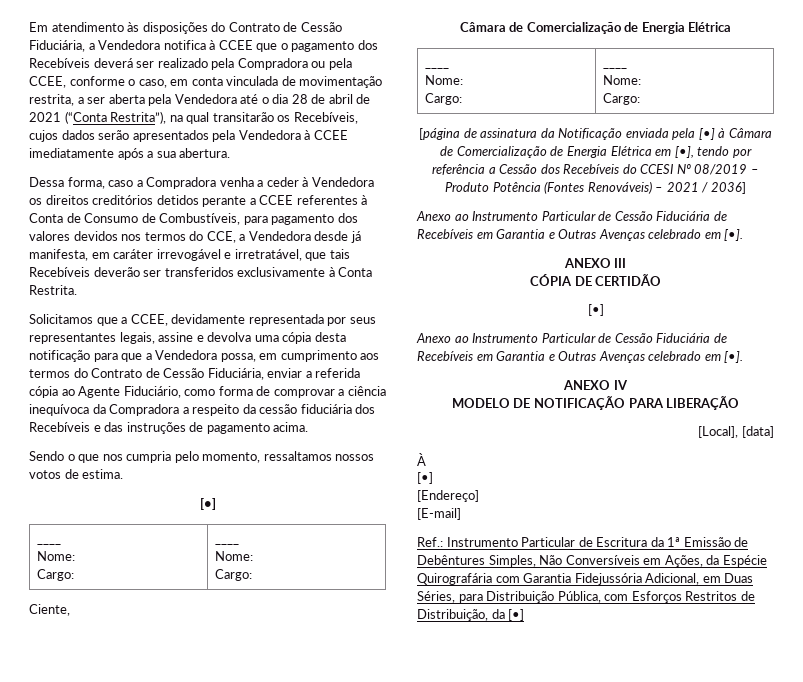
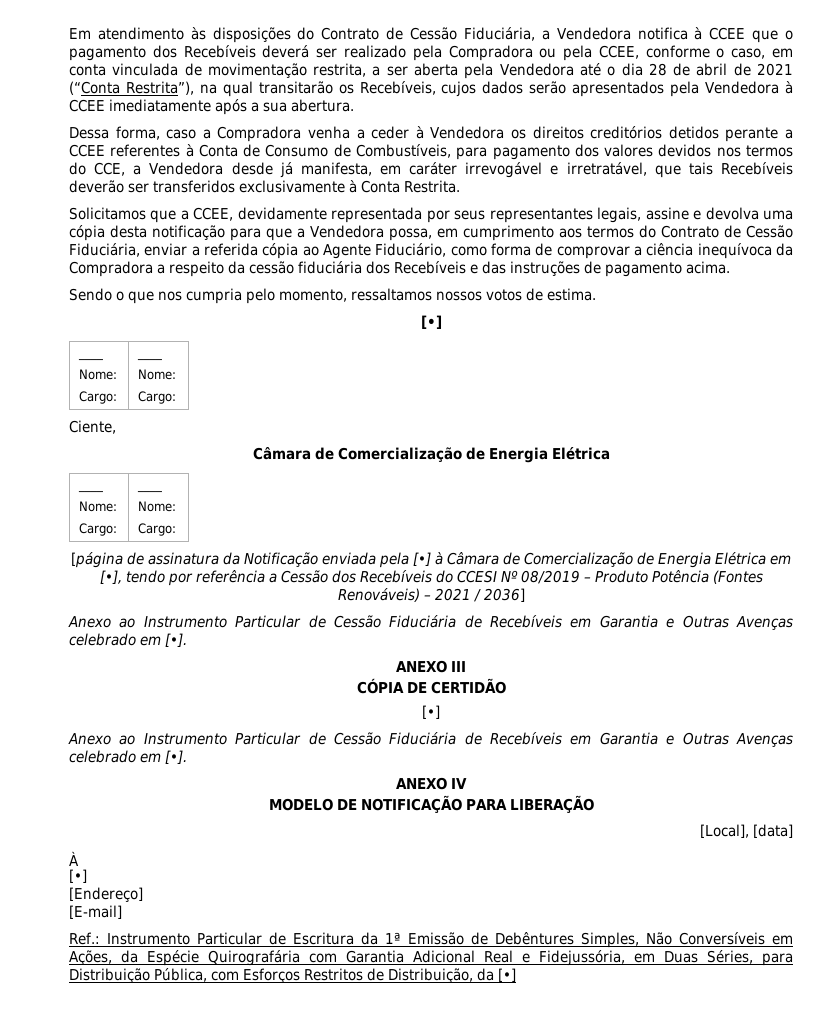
[574,573,700,585] Fidejussória Adicional, -> [413,950,626,966] Adicional Real e Fidejussória,

